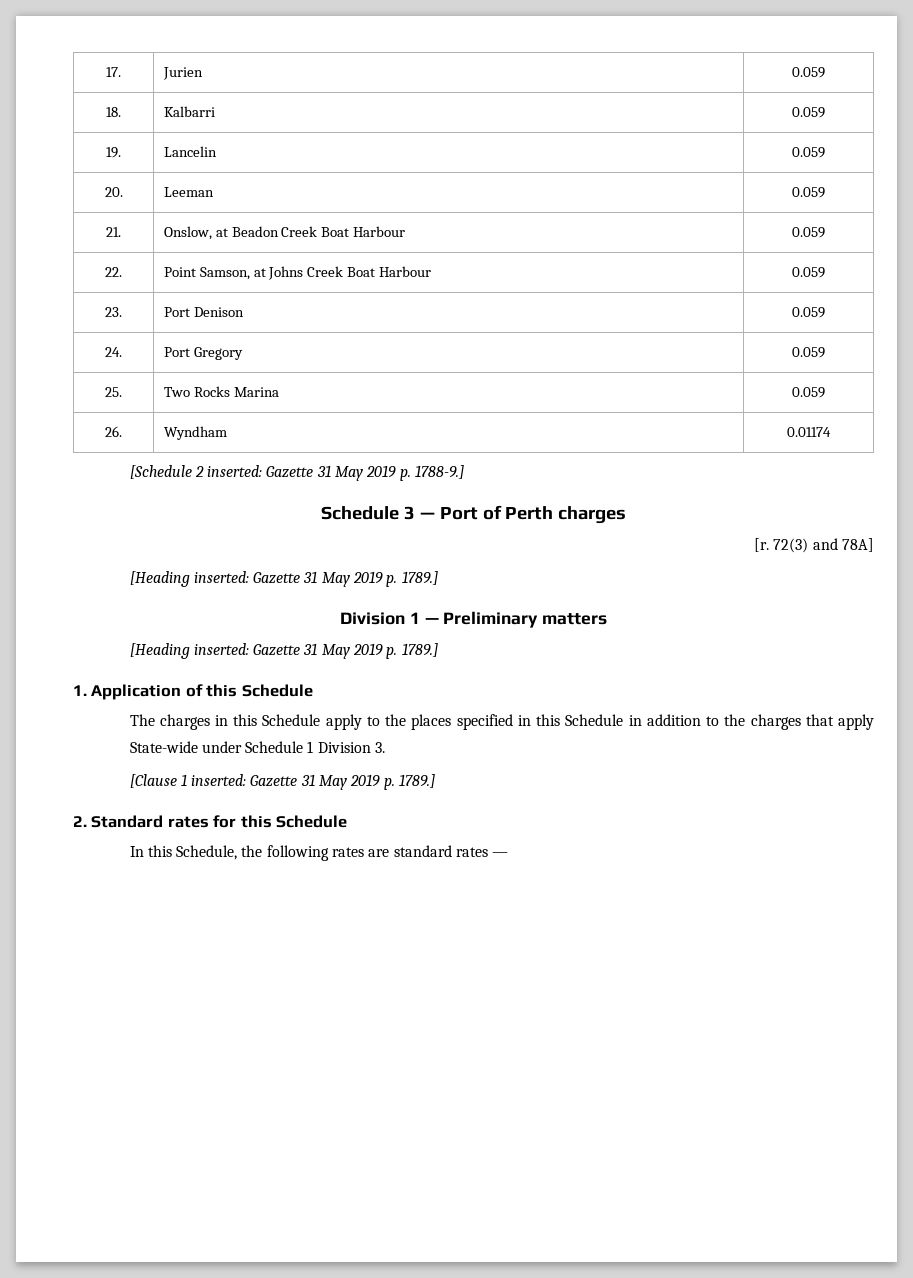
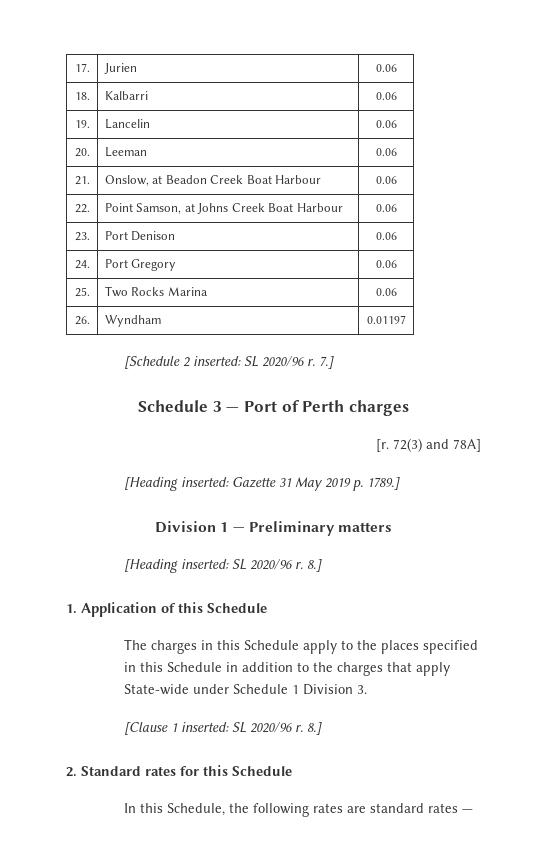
[792,67,825,78] 0.059 -> [375,64,397,72] 0.06
[792,107,825,118] 0.059 -> [375,92,397,100] 0.06
[792,147,825,158] 0.059 -> [375,120,397,128] 0.06
[792,187,825,198] 0.059 -> [375,148,397,156] 0.06
[792,227,825,238] 0.059 -> [375,176,397,184] 0.06
[792,267,825,278] 0.059 -> [375,204,397,212] 0.06
[792,307,825,318] 0.059 -> [375,232,397,240] 0.06
[792,347,825,358] 0.059 -> [375,260,397,268] 0.06
[792,387,825,398] 0.059 -> [375,288,397,296] 0.06
[787,427,831,437] 0.01174 -> [366,315,406,324] 0.01197
[266,465,465,481] Gazette 31 May 2019 p. 1788-9.] -> [243,356,334,369] SL 2020/96 r. 7.]
[253,643,438,659] Gazette 31 May 2019 p. 1789.] -> [231,559,322,572] SL 2020/96 r. 8.]
[250,774,436,790] Gazette 31 May 2019 p. 1789.] -> [231,722,322,735] SL 2020/96 r. 8.]

